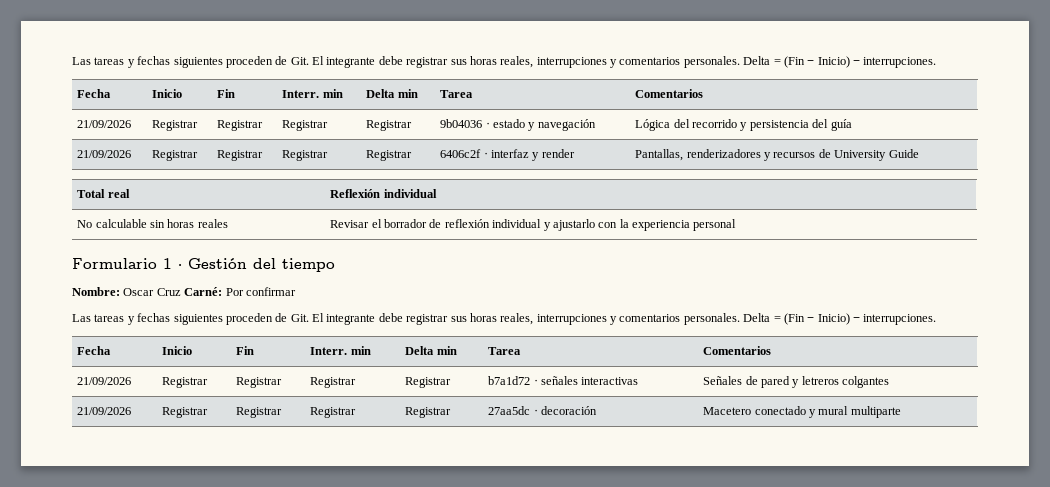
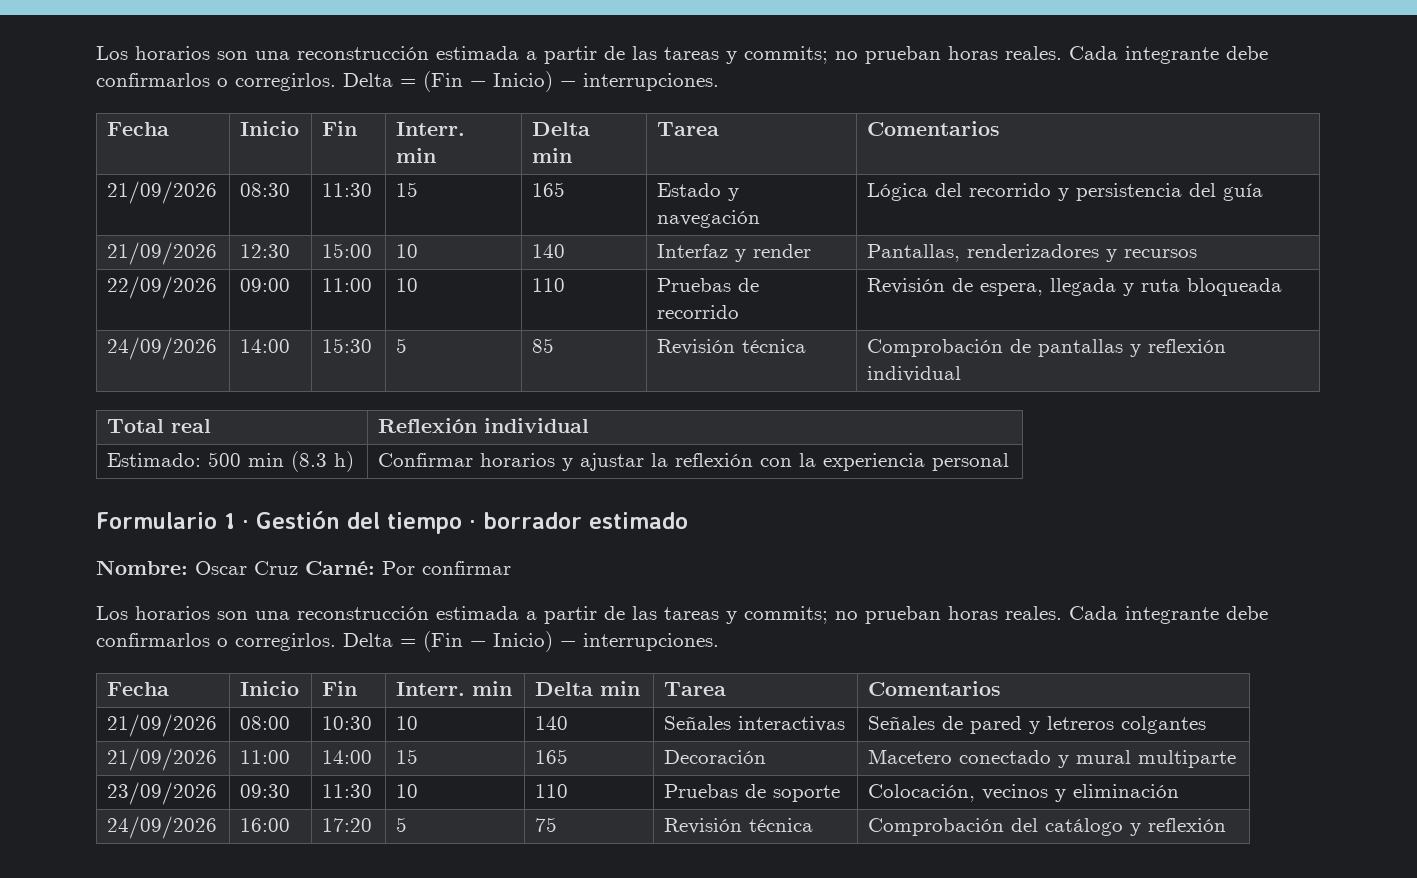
[72,56,740,68] Las tareas y fechas siguientes proceden de Git. El integrante debe registrar sus horas reales, interrupciones y comentarios personales. -> [96,46,1268,64] [96,73,336,91] Los horarios son una reconstrucción estimada a partir de las tareas y commits; no prueban horas reales. Cada integrante debe confirmarlos o corregirlos.
[152,120,199,131] [217,120,264,131] [282,120,329,131] [366,120,413,131] [440,119,526,128] Registrar | Registrar | Registrar | Registrar | 9b04036 · estado -> [240,183,291,197] [322,183,373,197] [396,182,419,197] [532,182,566,197] [657,183,722,197] 08:30 | 11:30 | 15 | 165 | Estado
[152,150,199,161] [217,150,264,161] [282,150,329,161] [366,150,413,161] [440,149,530,158] Registrar | Registrar | Registrar | Registrar | 6406c2f · interfaz -> [240,244,291,258] [322,243,373,258] [396,244,419,258] [532,244,566,258] [657,244,729,258] 12:30 | 15:00 | 10 | 140 | Interfaz
[818,149,919,161] [77,189,130,198] [330,189,437,198] [77,219,228,228] [330,219,595,231] de University Guide // Total real | Reflexión individual // No calculable sin horas reales | Revisar el borrador de reflexión individual y ajustarlo -> [107,276,218,299] [240,278,291,292] [322,278,373,292] [396,278,419,292] [532,278,566,292] [657,278,760,292] [657,305,740,319] [867,278,1283,296] [107,337,218,360] [240,339,291,353] [322,338,373,353] [396,338,408,353] [532,338,555,353] [657,339,807,355] [867,339,1227,357] [867,366,962,382] [107,419,212,433] [378,418,590,433] [107,451,355,472] [378,453,754,471] // 22/09/2026 | 09:00 | 11:00 | 10 | 110 | Pruebas de recorrido | Revisión de espera, llegada y ruta bloqueada // 24/09/2026 | 14:00 | 15:30 | 5 | 85 | Revisión técnica | Comprobación de pantallas y reflexión individual // Total real | Reflexión individual // Estimado: 500 min (8.3 h) | Confirmar horarios y ajustar la reflexión
(335, 265) none -> [468,512,688,529] · borrador estimado
[72,313,740,325] Las tareas y fechas siguientes proceden de Git. El integrante debe registrar sus horas reales, interrupciones y comentarios personales. -> [96,606,1268,624] [96,633,336,651] Los horarios son una reconstrucción estimada a partir de las tareas y commits; no prueban horas reales. Cada integrante debe confirmarlos o corregirlos.
[162,377,209,388] [236,377,283,388] [310,377,357,388] [405,377,452,388] [488,376,579,385] Registrar | Registrar | Registrar | Registrar | b7a1d72 · señales -> [240,716,291,730] [322,716,373,730] [396,716,419,730] [535,716,569,730] [664,716,732,730] 08:00 | 10:30 | 10 | 140 | Señales
[162,407,209,418] [236,407,283,418] [310,407,357,418] [405,407,452,418] [488,406,598,415] Registrar | Registrar | Registrar | Registrar | 27aa5dc · decoración -> [240,750,291,764] [322,750,373,764] [396,749,419,764] [535,749,569,764] [664,750,767,764] 11:00 | 14:00 | 15 | 165 | Decoración
(901, 412) none -> [107,782,218,805] [240,784,291,798] [322,784,373,798] [396,784,419,798] [535,784,569,798] [664,784,841,802] [868,784,1180,802] [107,816,218,839] [240,818,291,832] [322,818,373,832] [396,817,408,832] [535,817,558,832] [664,818,814,834] [868,818,1227,836] // 23/09/2026 | 09:30 | 11:30 | 10 | 110 | Pruebas de soporte | Colocación, vecinos y eliminación // 24/09/2026 | 16:00 | 17:20 | 5 | 75 | Revisión técnica | Comprobación del catálogo y reflexión

